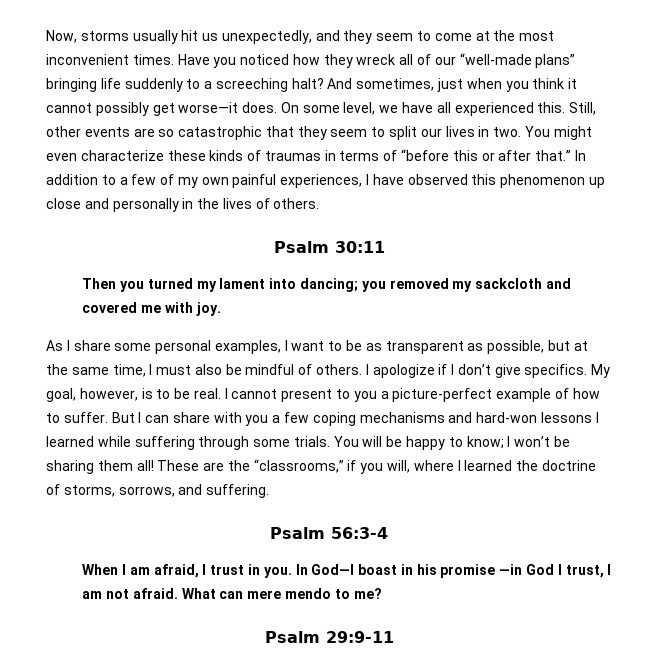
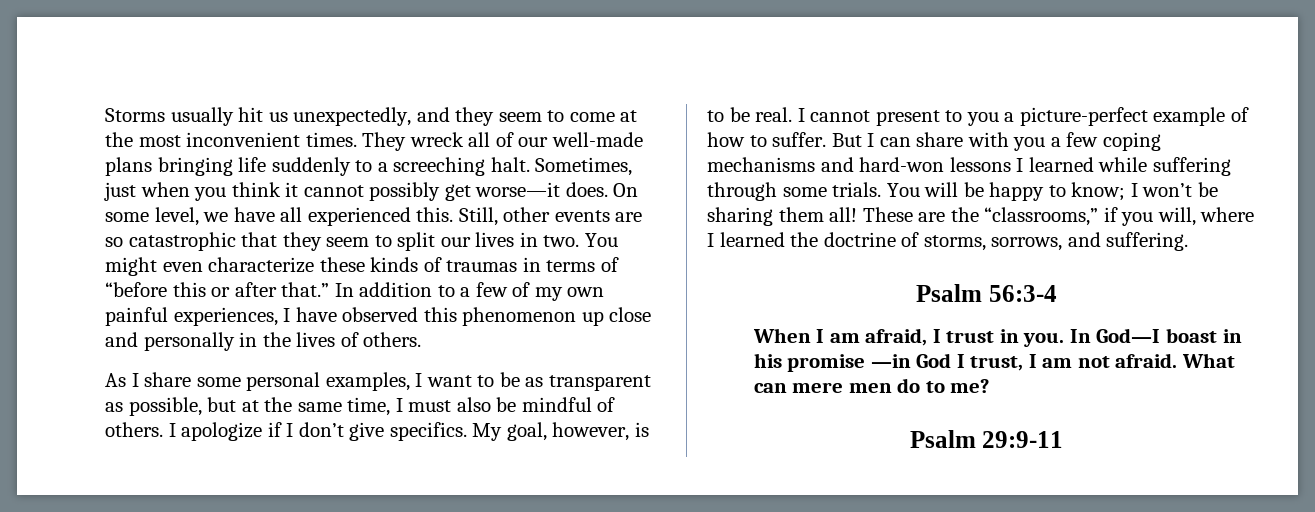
[46,30,129,43] Now, storms -> [105,108,165,122] Storms
[177,54,353,68] Have you noticed how they -> [362,132,407,151] They
[459,53,576,68] “well-made plans” -> [551,132,643,147] [105,157,152,176] well-made plans
[291,78,435,91] halt? And sometimes, -> [490,157,633,176] halt. Sometimes,
[273,241,385,253] [82,278,571,292] [82,302,221,316] // Psalm 30:11 // Then you turned my lament into dancing; you removed my sackcloth and covered me with joy. -> (422, 339) none
[284,588,331,599] mendo -> [848,378,921,393] men do

